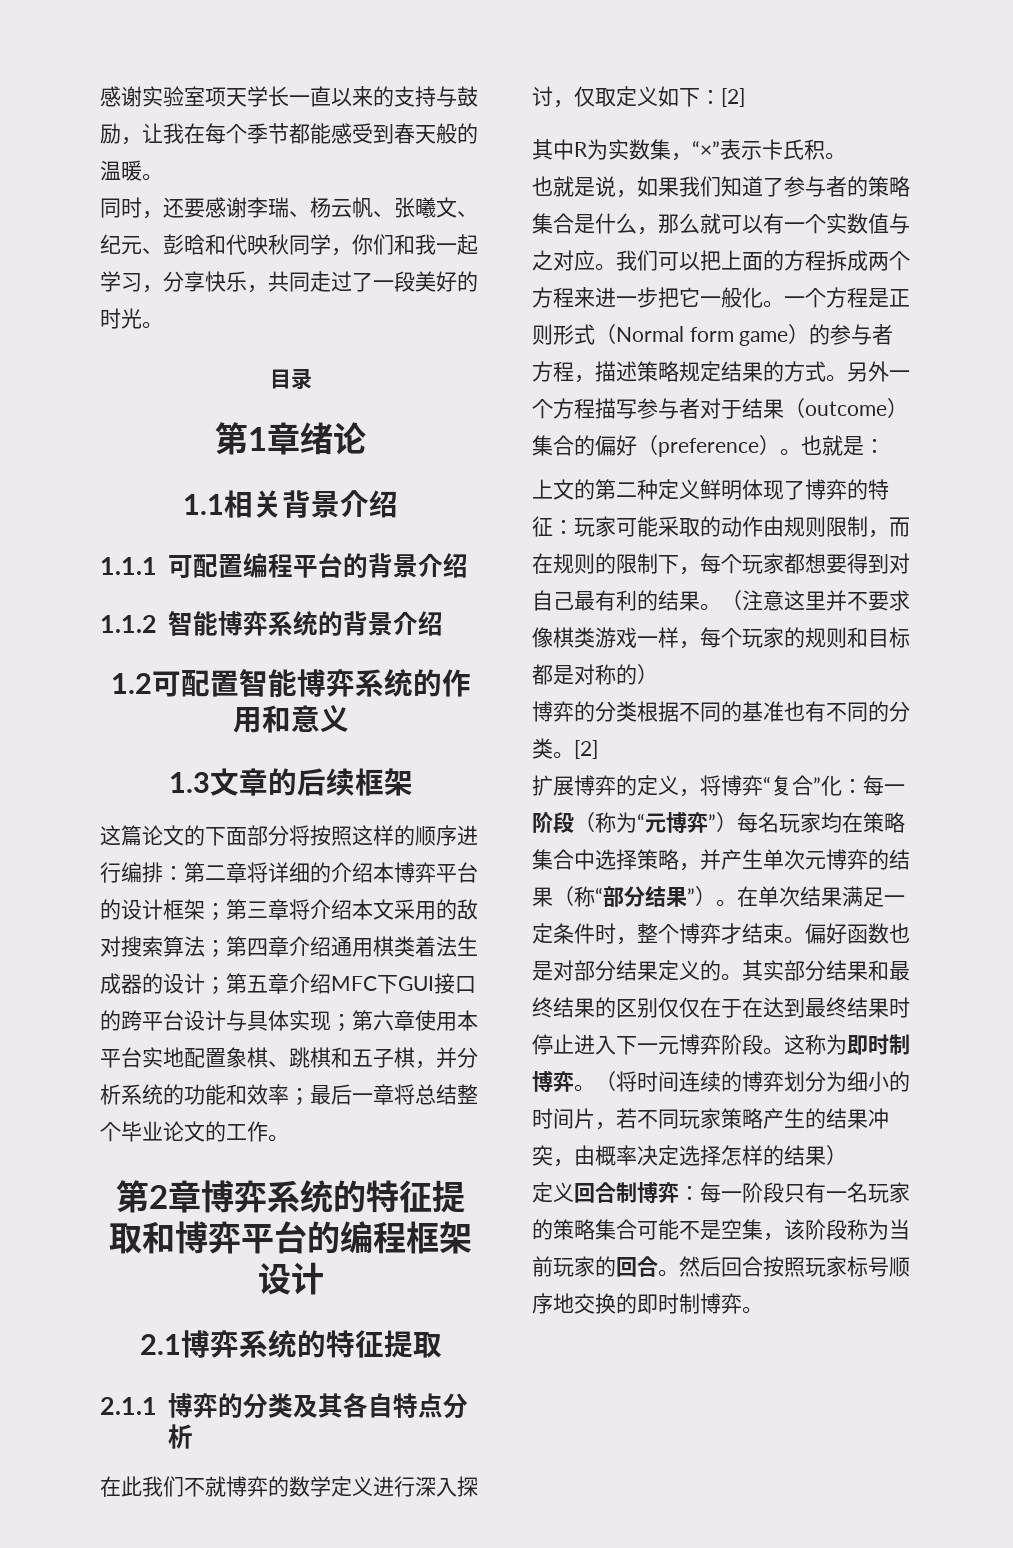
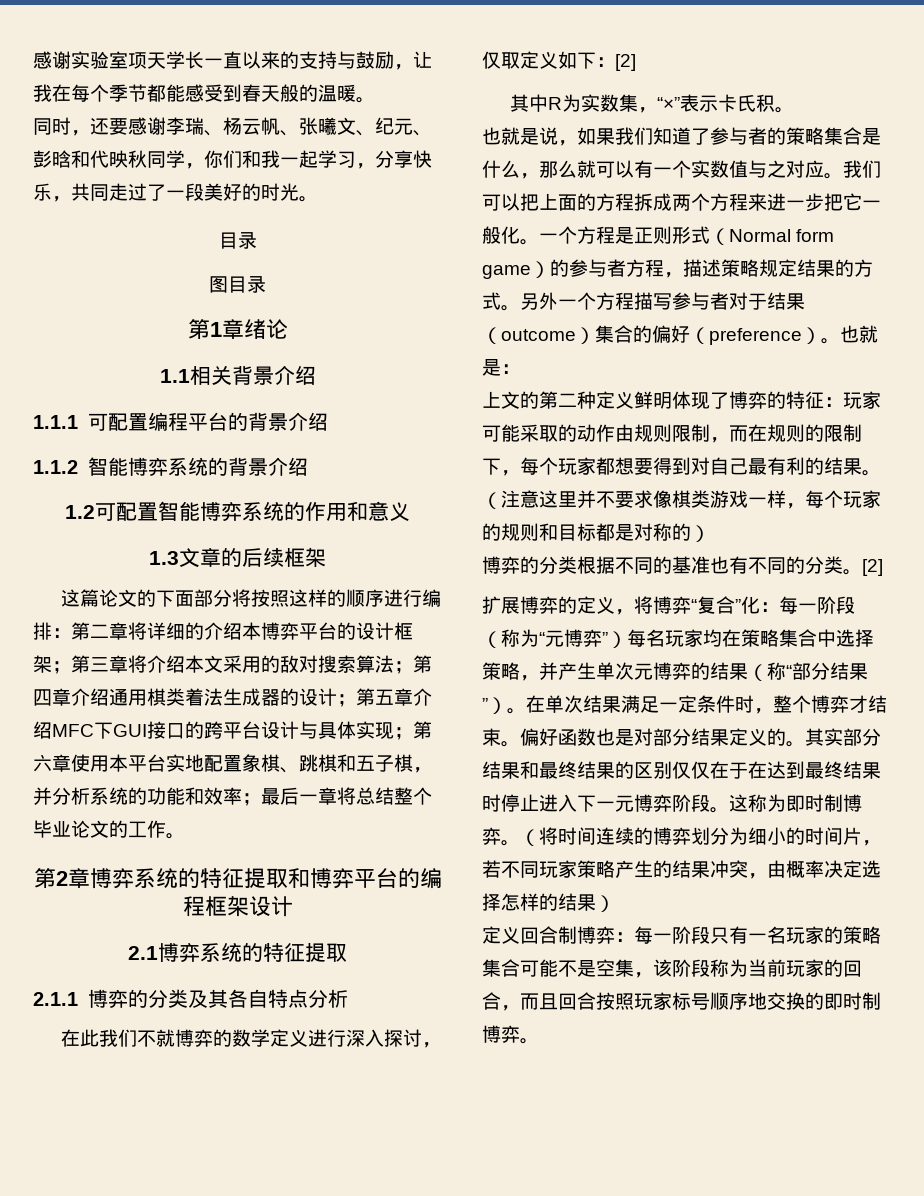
(312, 379) none -> [209,276,266,293] // 图目录
[658,1256,721,1277] 。然后 -> [501,993,558,1011] ，而且

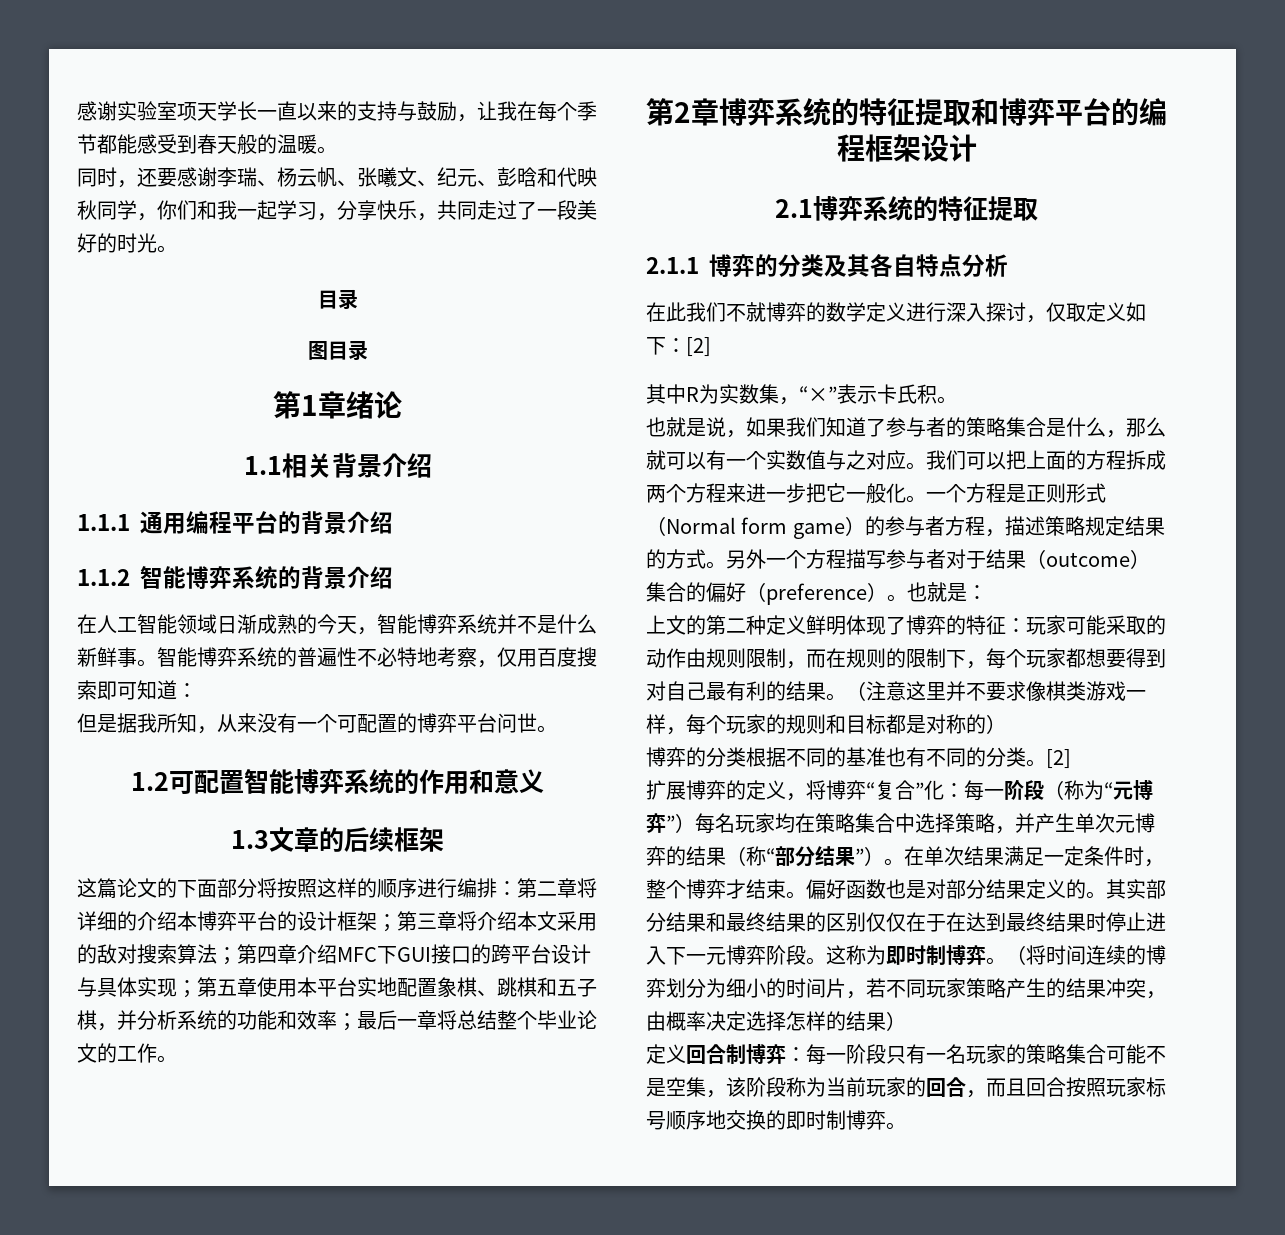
[87,413,148,431] 可配置 -> [140,511,186,534] 通用
(308, 466) none -> [77,614,597,635] [77,647,597,668] [77,680,197,700] [77,713,557,734] // 在人工智能领域日渐成熟的今天，智能博弈系统并不是什么新鲜事。智能博弈系统的普遍性不必特地考察，仅用百度搜索即可知道： // 但是据我所知，从来没有一个可配置的博弈平台问世。
[109,688,432,707] [33,721,52,739] 通用棋类着法生成器的设计；第五章介绍 -> (337, 954) none
[33,754,52,772] 六 -> [217,979,237,996] 五

